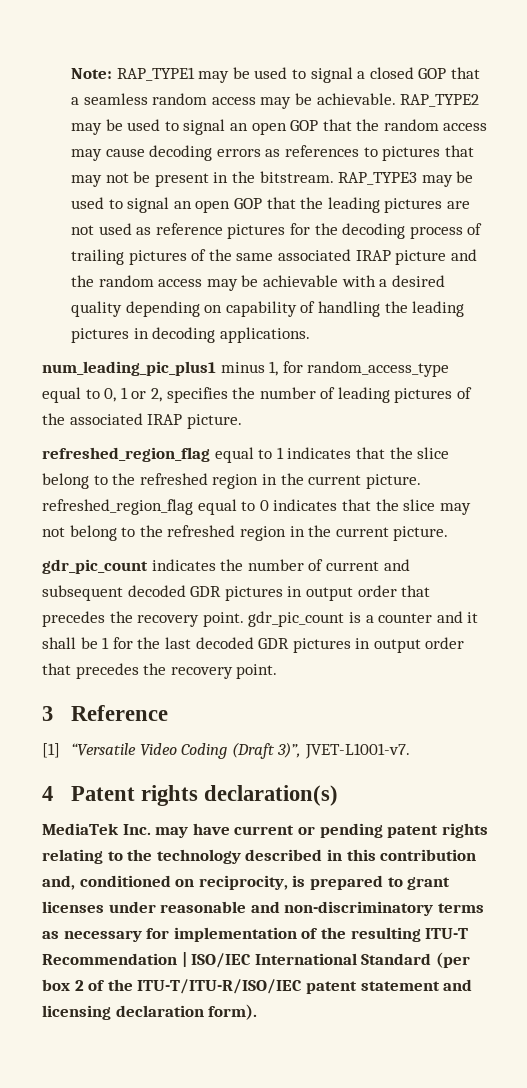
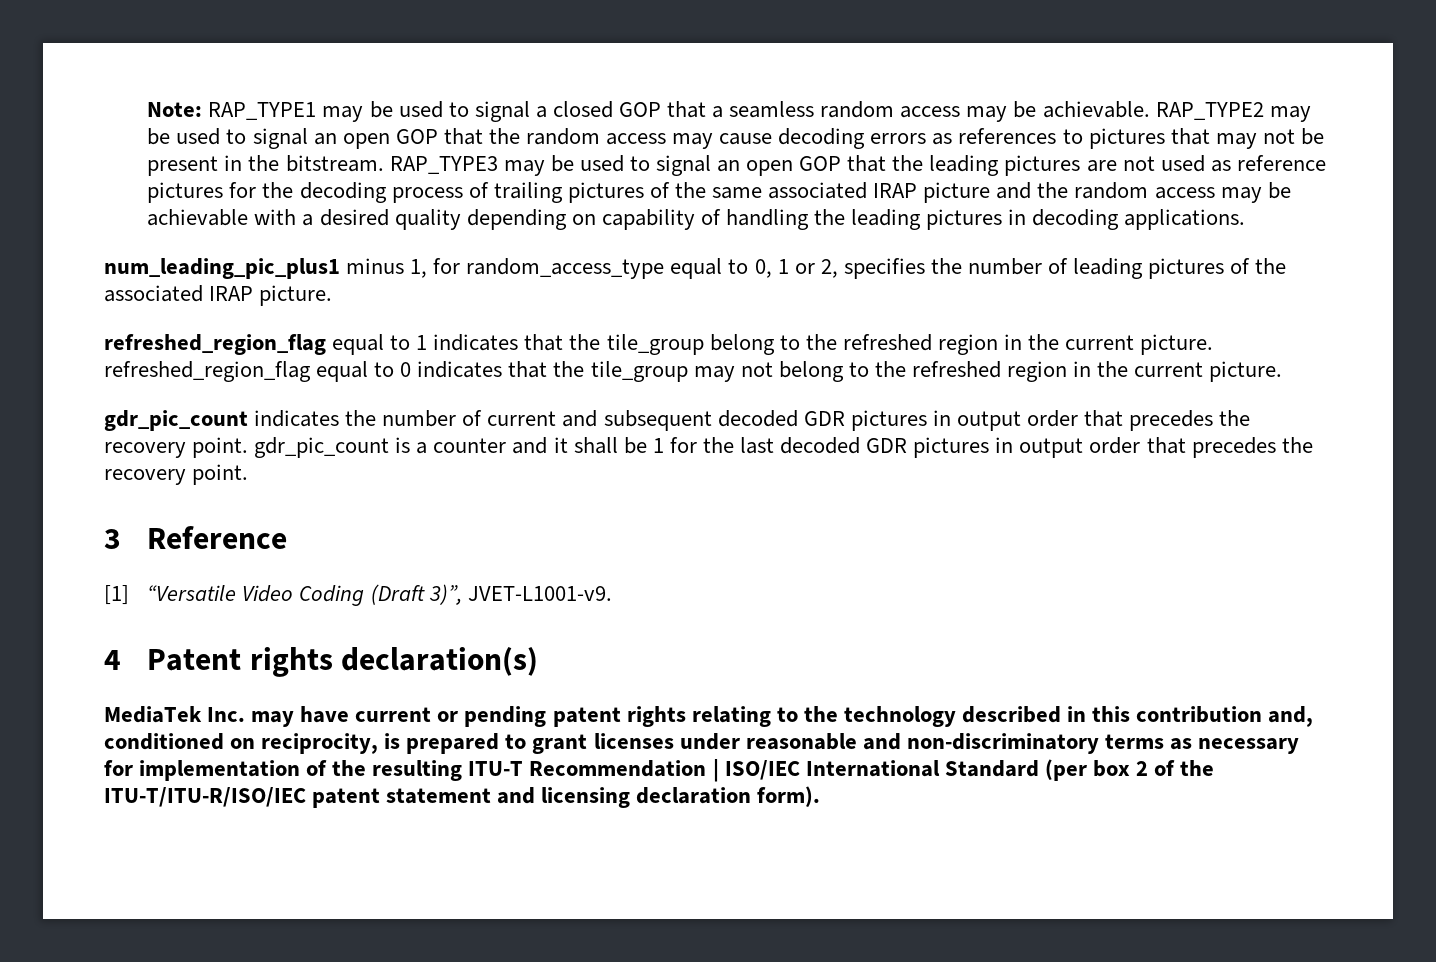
[417,447,450,459] slice -> [606,334,704,355] tile_group
[403,499,436,511] slice -> [590,361,688,382] tile_group
[304,743,410,759] JVET-L1001-v7. -> [467,586,612,601] JVET-L1001-v9.

